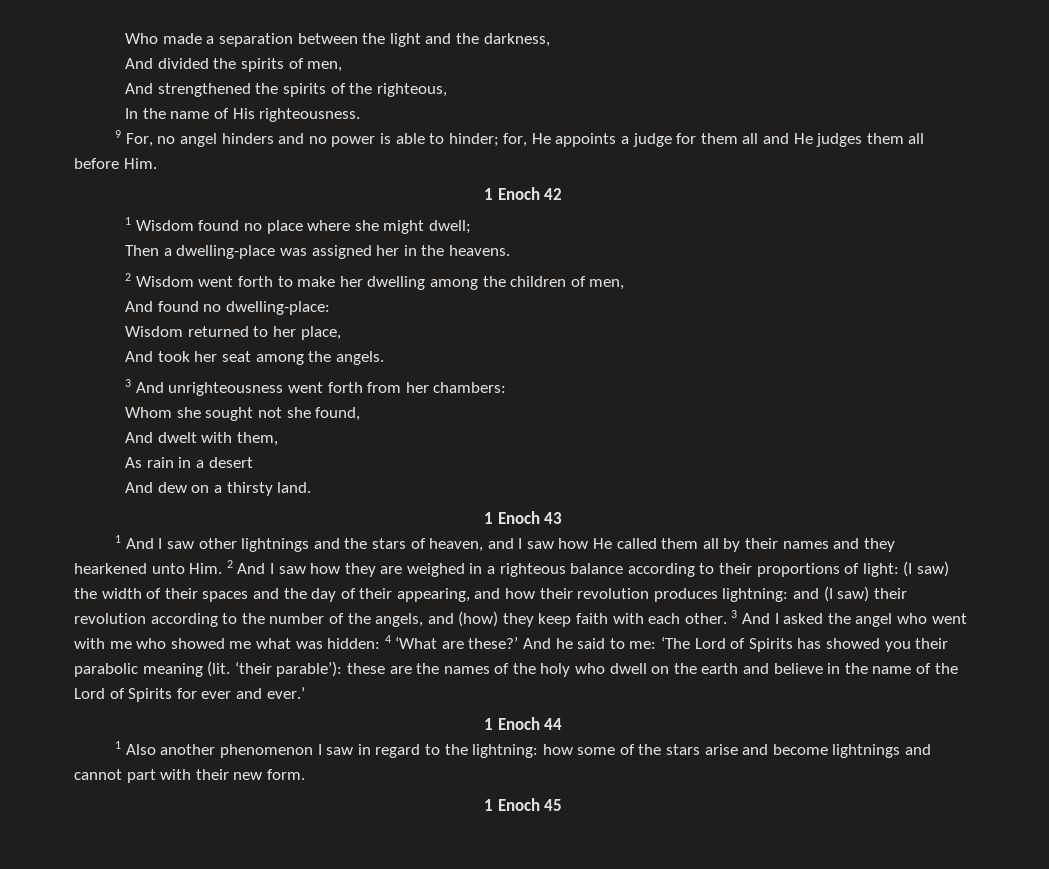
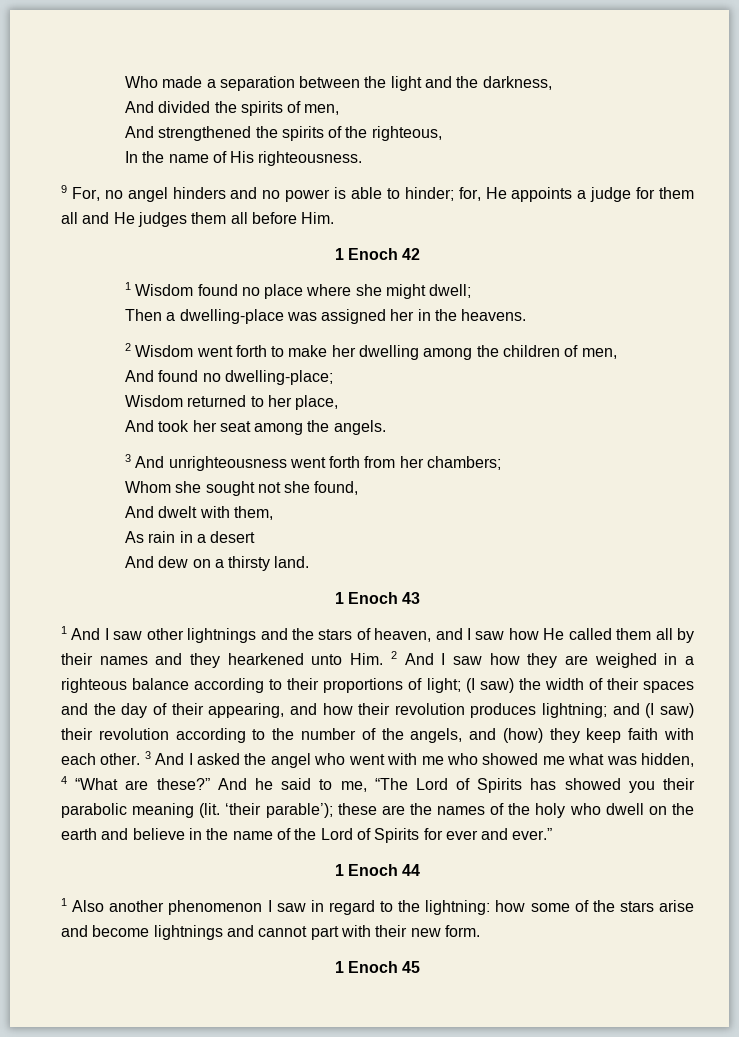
[225,301,330,315] dwelling-place: -> [224,370,333,385] dwelling-place;
[433,382,507,393] chambers: -> [427,456,502,470] chambers;
[862,563,899,577] light: -> [426,678,461,693] light;
[722,588,789,602] lightning: -> [542,703,608,718] lightning;
[327,635,519,649] hidden: 4 ‘What are these?’ -> [641,753,694,767] [61,776,210,790] hidden, 4 “What are these?”
[629,636,691,649] me: ‘The -> [340,778,408,792] me, “The
[276,661,343,677] parable’): -> [265,803,333,818] parable’);
[266,687,305,699] ever.’ -> [512,828,553,840] ever.”

